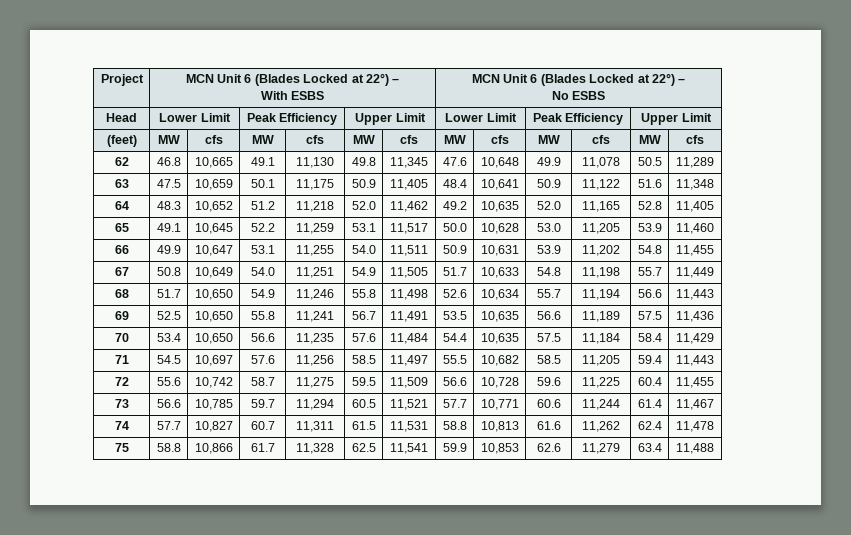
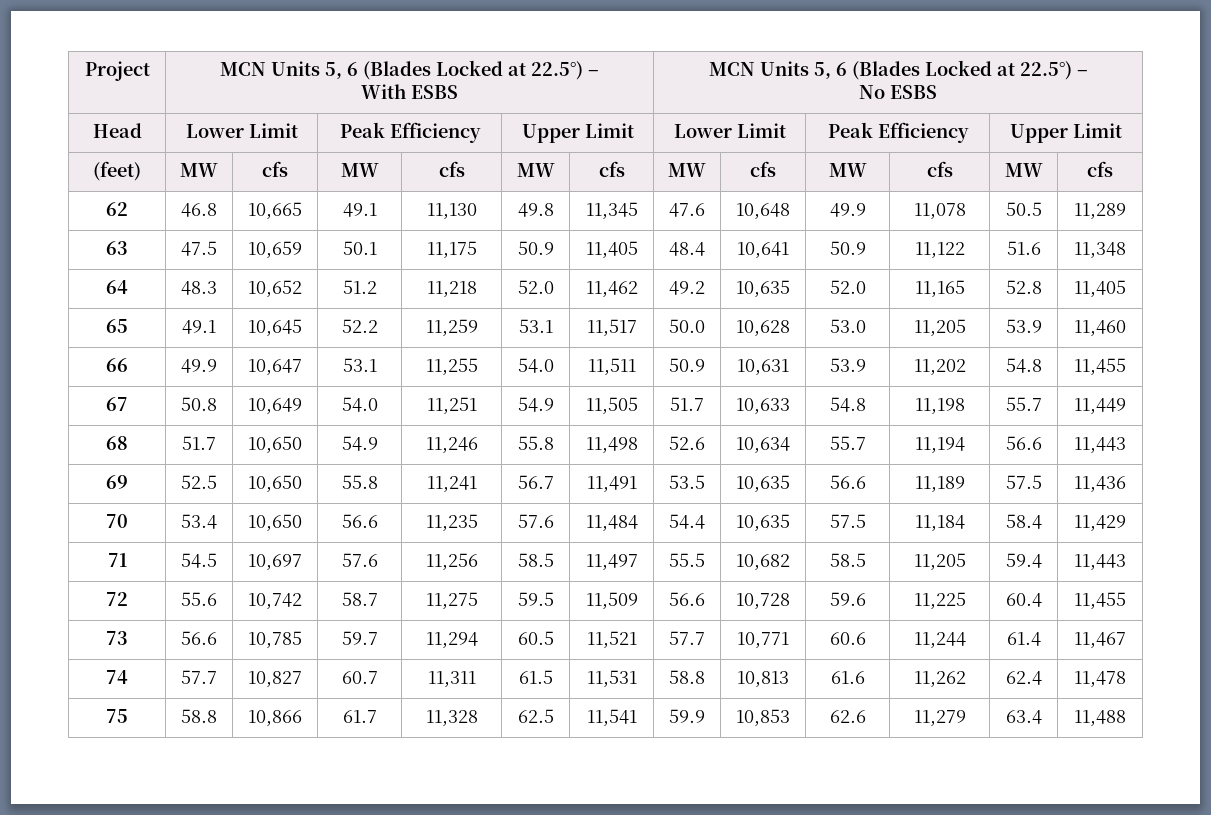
[217,73,389,86] Unit 6 (Blades Locked at 22°) -> [271,60,583,80] Units 5, 6 (Blades Locked at 22.5°)
[503,73,675,86] Unit 6 (Blades Locked at 22°) -> [759,60,1072,80] Units 5, 6 (Blades Locked at 22.5°)

